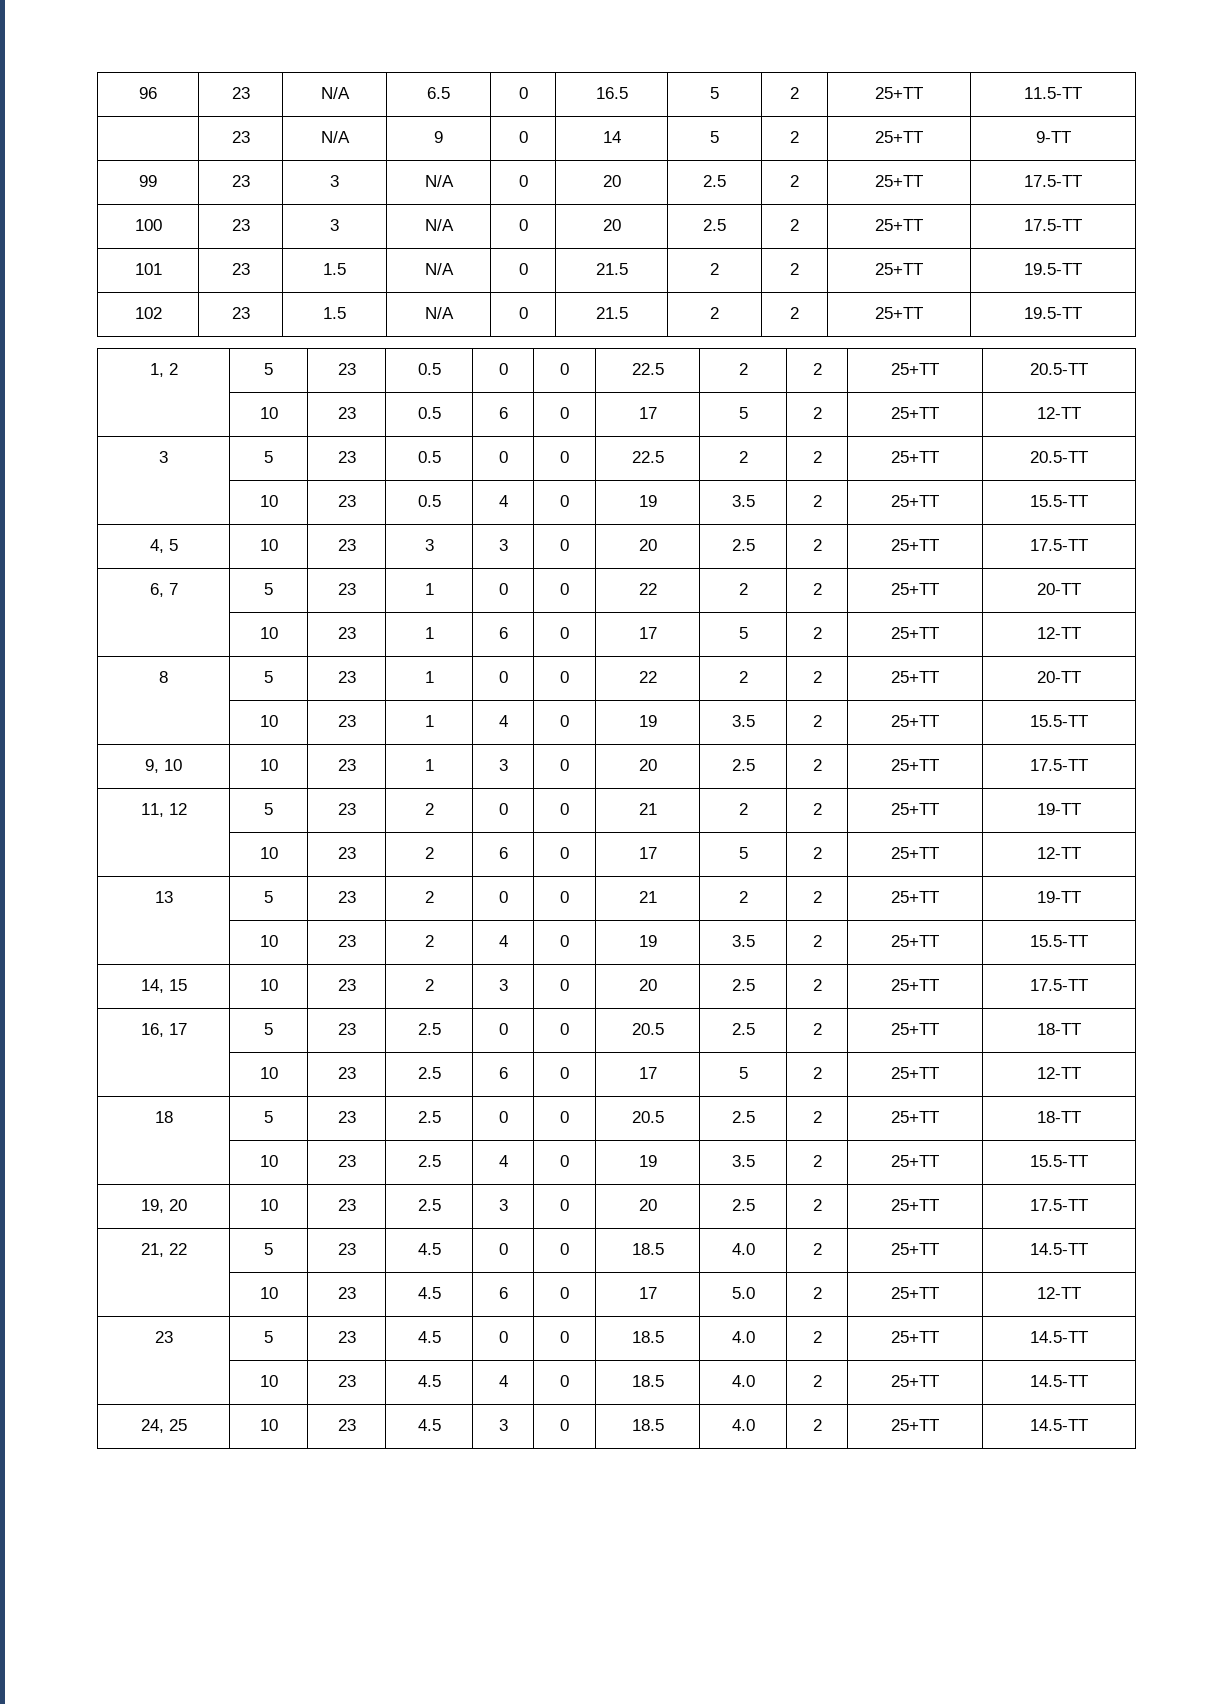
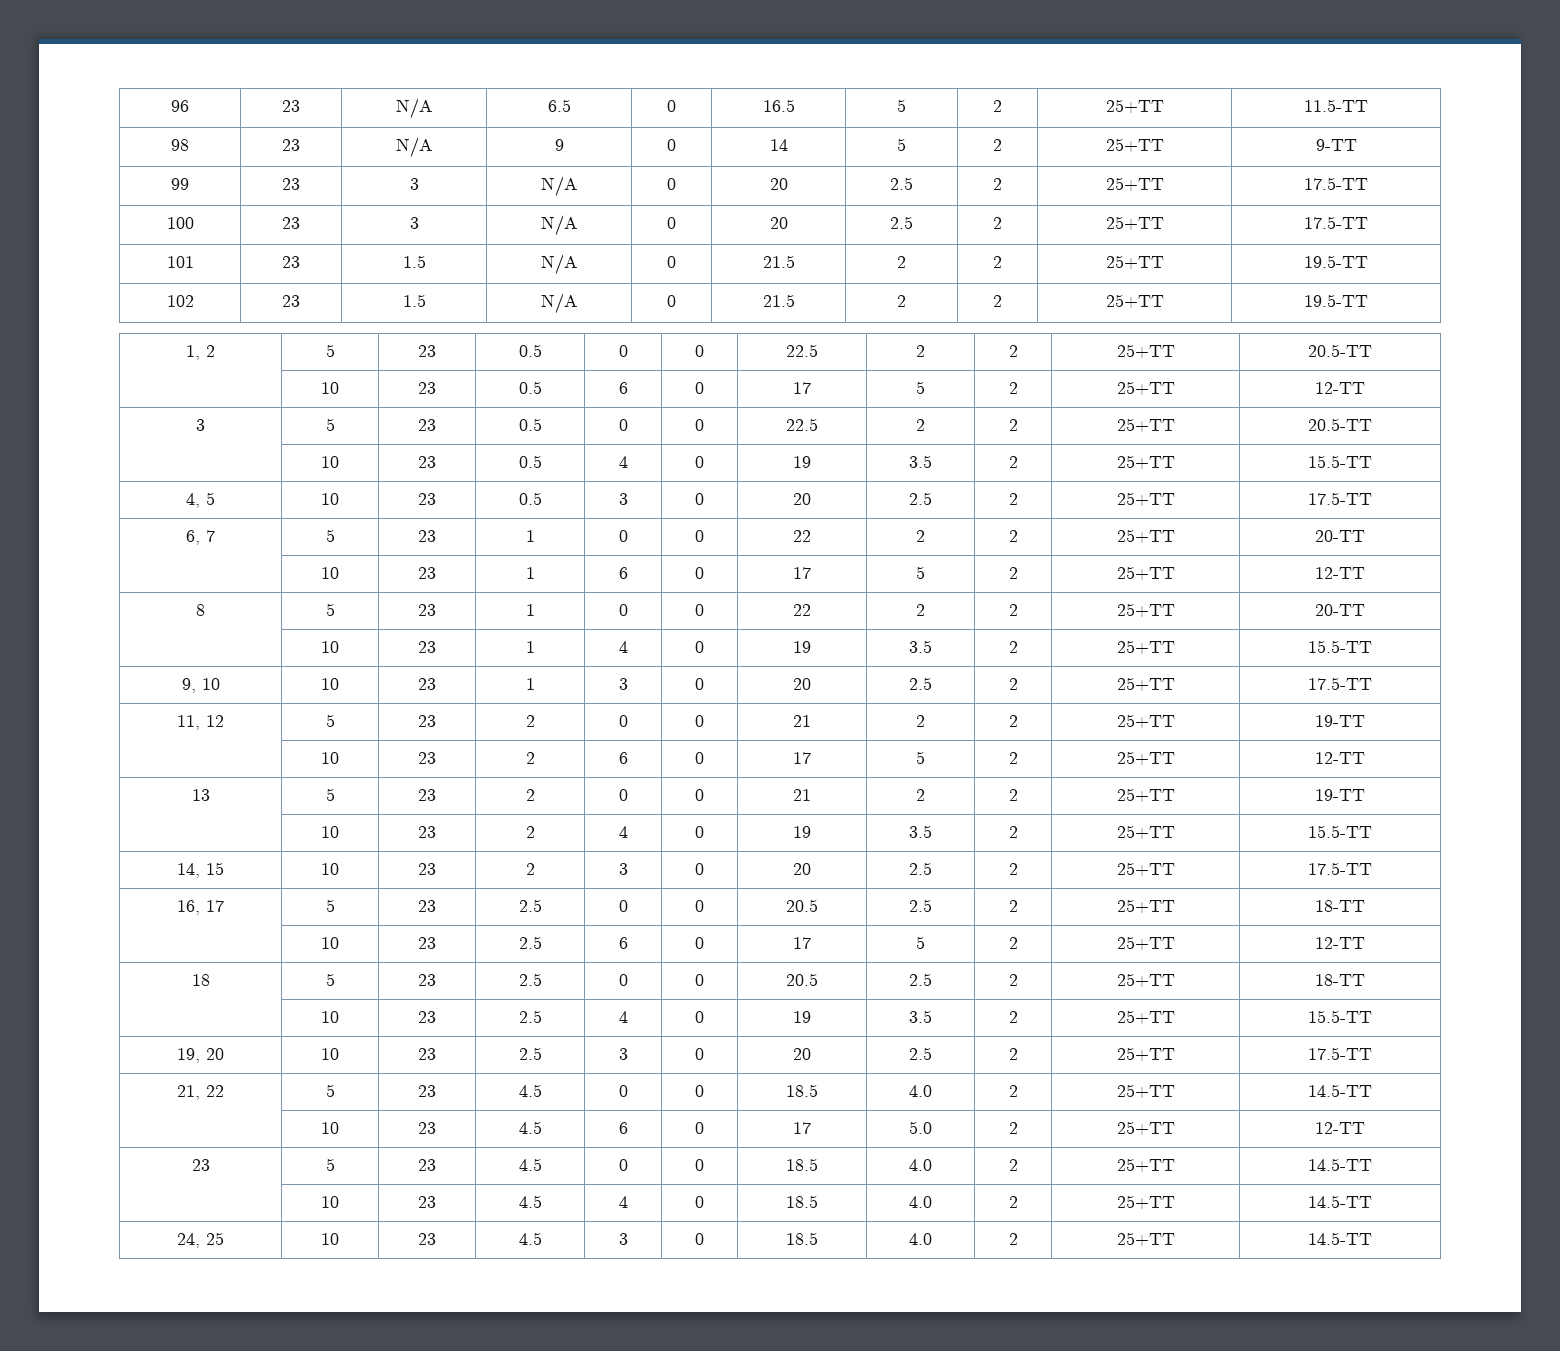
(1082, 93) none -> [171,139,189,151] 98
[424,539,434,551] 3 -> [518,492,542,505] 0.5

